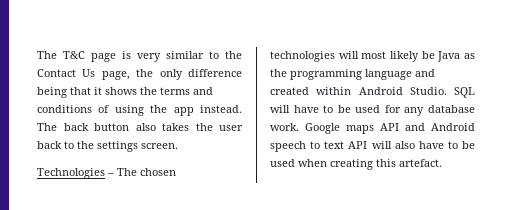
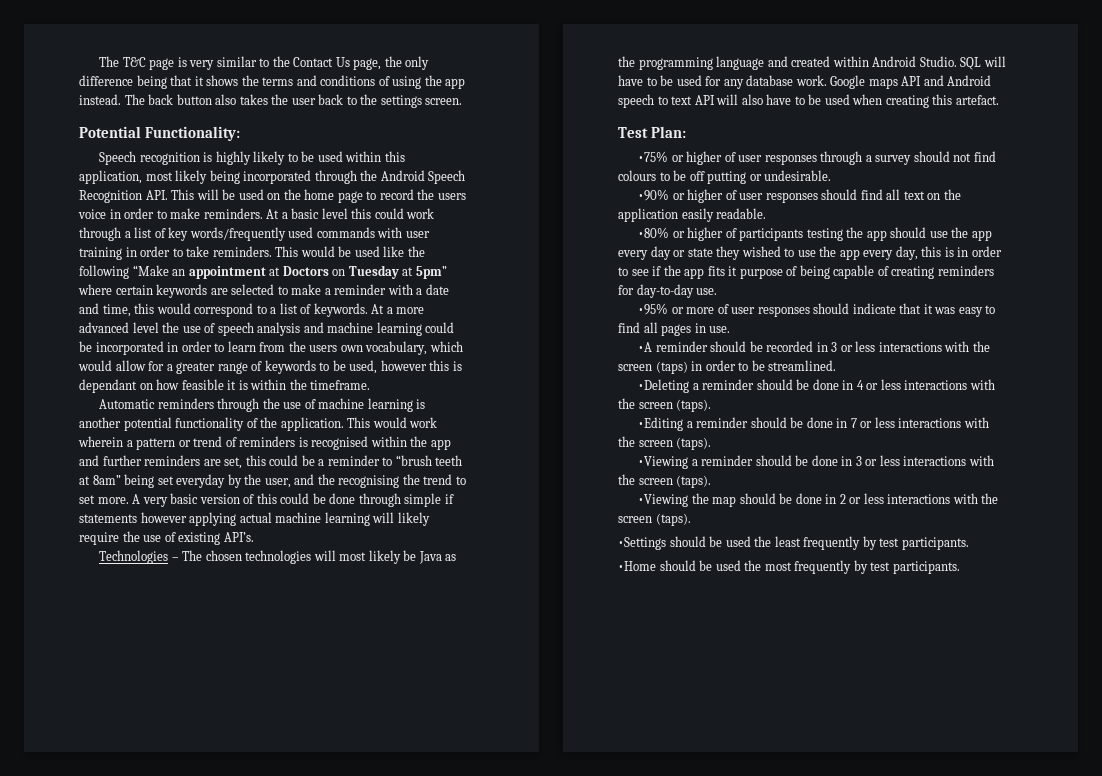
(178, 146) none -> [79,126,241,141] [99,151,405,165] [79,170,466,184] [79,189,466,203] [78,208,435,219] [79,227,430,241] [79,246,425,260] [79,265,447,279] [78,284,449,298] [79,303,425,317] [79,322,455,336] [79,341,463,355] [78,360,462,374] [79,379,371,393] [99,398,426,412] [79,417,438,431] [78,436,451,450] [79,455,463,469] [79,474,466,488] [79,493,454,507] [79,512,430,526] [79,531,254,545] // Potential Functionality: // Speech recognition is highly likely to be used within this application, most likely being incorporated through the Android Speech Recognition API. This will be used on the home page to record the users voice in order to make reminders. At a basic level this could work through a list of key words/frequently used commands with user training in order to take reminders. This would be used like the following “Make an appointment at Doctors on Tuesday at 5pm” where certain keywords are selected to make a reminder with a date and time, this would correspond to a list of keywords. At a more advanced level the use of speech analysis and machine learning could be incorporated in order to learn from the users own vocabulary, which would allow for a greater range of keywords to be used, however this is dependant on how feasible it is within the timeframe. // Automatic reminders through the use of machine learning is another potential functionality of the application. This would work wherein a pattern or trend of reminders is recognised within the app and further reminders are set, this could be a reminder to “brush teeth at 8am” being set everyday by the user, and the recognising the trend to set more. A very basic version of this could be done through simple if statements however applying actual machine learning will likely require the use of existing API’s.
(442, 163) none -> [618,126,687,138] [638,151,996,165] [618,170,832,184] [638,189,961,203] [618,208,767,222] [638,227,992,241] [618,246,1002,260] [618,265,994,279] [618,284,718,298] [638,303,996,317] [618,322,731,336] [638,341,990,352] [618,360,837,374] [638,379,995,393] [618,398,712,412] [638,417,989,431] [618,436,712,450] [638,455,994,469] [618,474,712,488] [638,493,999,507] [618,513,691,526] [618,536,969,550] [618,560,960,574] // Test Plan: // •75% or higher of user responses through a survey should not find colours to be off putting or undesirable. // •90% or higher of user responses should find all text on the application easily readable. // •80% or higher of participants testing the app should use the app every day or state they wished to use the app every day, this is in order to see if the app fits it purpose of being capable of creating reminders for day-to-day use. // •95% or more of user responses should indicate that it was easy to find all pages in use. // •A reminder should be recorded in 3 or less interactions with the screen (taps) in order to be streamlined. // •Deleting a reminder should be done in 4 or less interactions with the screen (taps). // •Editing a reminder should be done in 7 or less interactions with the screen (taps). // •Viewing a reminder should be done in 3 or less interactions with the screen (taps). // •Viewing the map should be done in 2 or less interactions with the screen (taps). // •Settings should be used the least frequently by test participants. // •Home should be used the most frequently by test participants.

